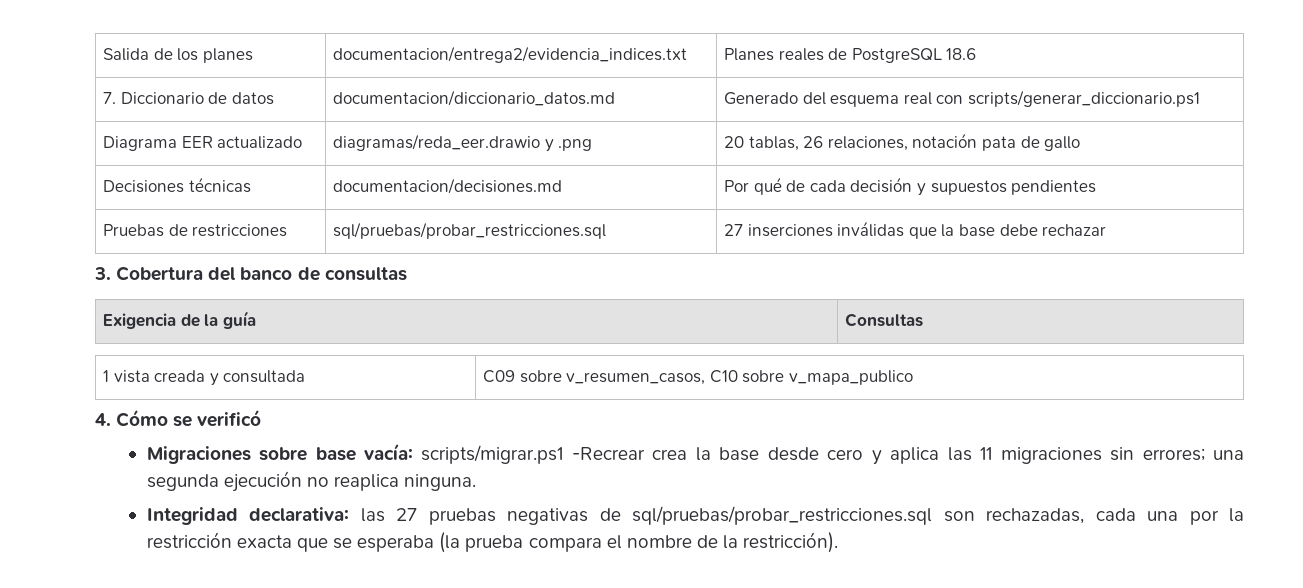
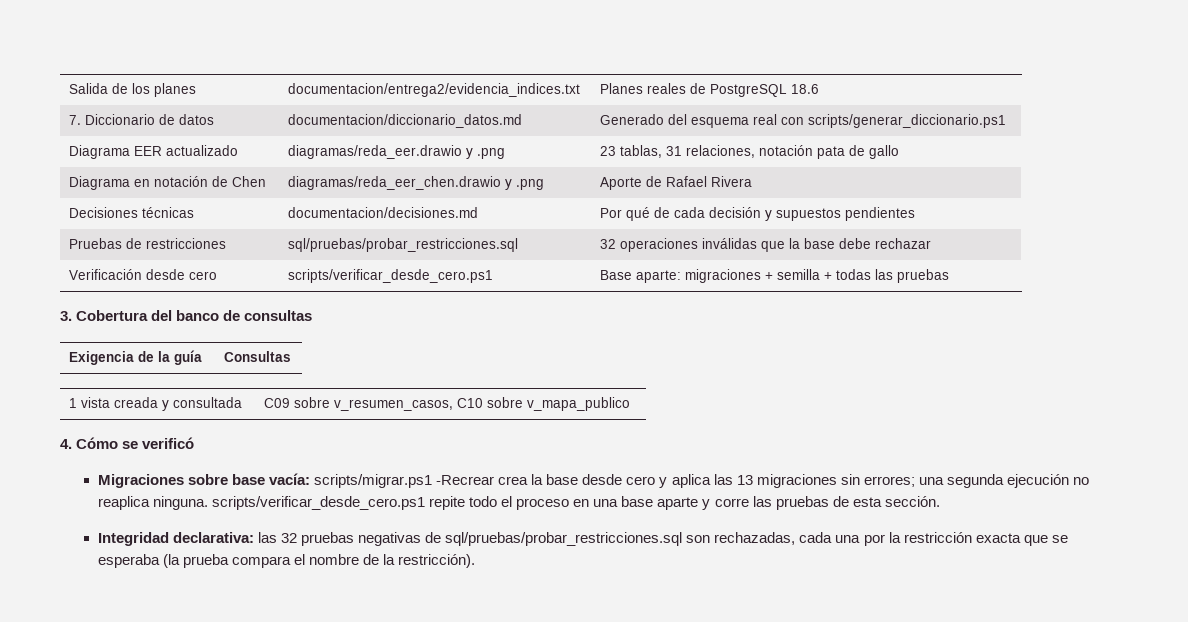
[724,136,824,151] 20 tablas, 26 -> [600,145,683,158] 23 tablas, 31
(1081, 143) none -> [69,176,267,190] [288,176,545,190] [600,176,753,190] // Diagrama en notación de Chen | diagramas/reda_eer_chen.drawio y .png | Aporte de Rafael Rivera
[724,224,833,237] 27 inserciones -> [600,238,699,252] 32 operaciones
(1107, 230) none -> [69,269,218,280] [288,269,494,283] [600,269,950,283] // Verificación desde cero | scripts/verificar_desde_cero.ps1 | Base aparte: migraciones + semilla + todas las pruebas
[980,447,993,460] 11 -> [736,475,753,485] 13
(477, 482) none -> [212,496,940,510] scripts/verificar_desde_cero.ps1 repite todo el proceso en una base aparte y corre las pruebas de esta sección.
[396,508,418,521] 27 -> [281,533,298,543] 32

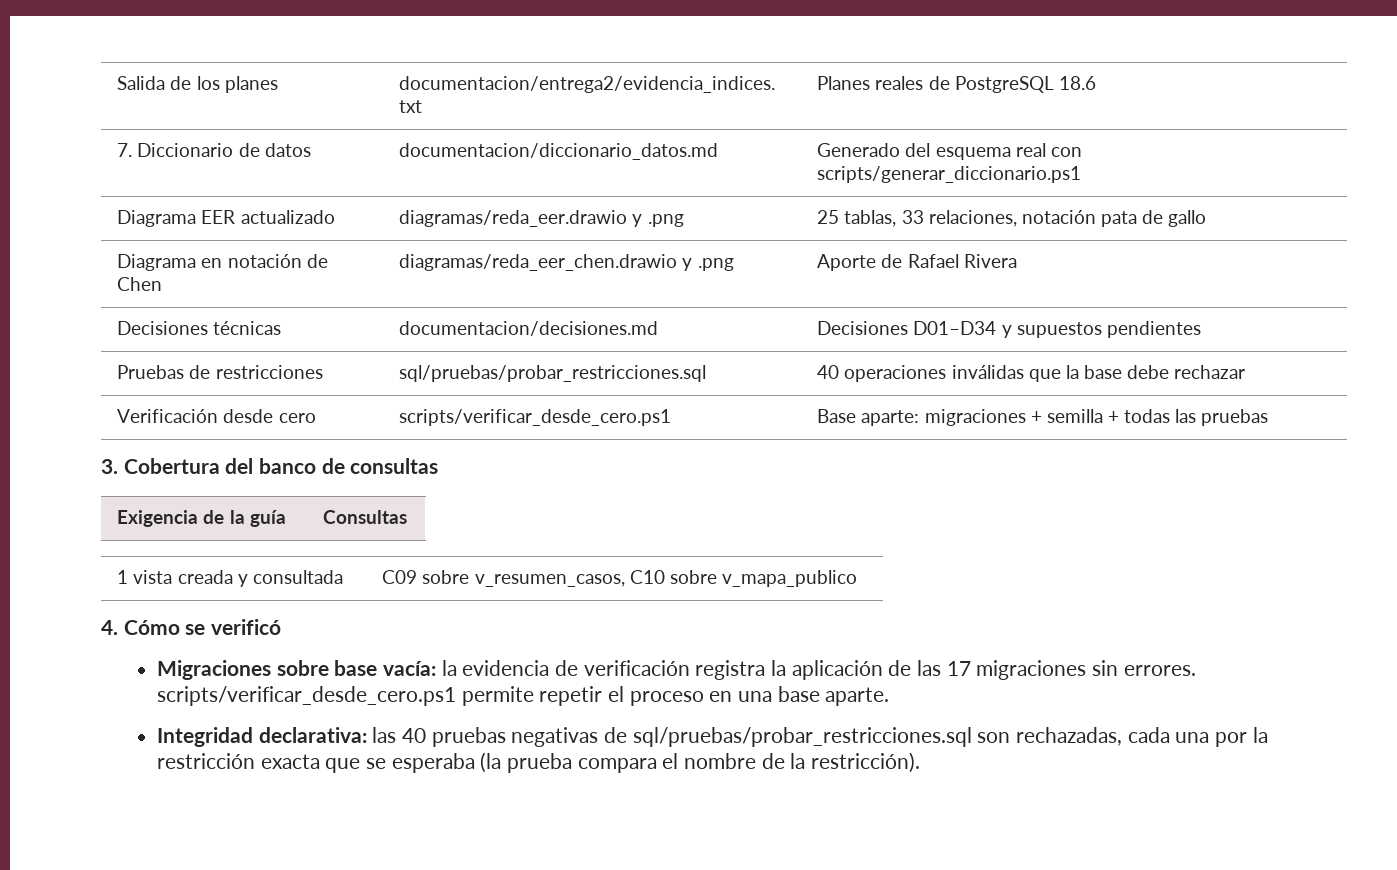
[600,145,683,158] 23 tablas, 31 -> [817,210,924,227] 25 tablas, 33
[600,207,762,221] Por qué de cada decisión -> [817,321,997,335] Decisiones D01–D34
[600,239,617,249] 32 -> [817,365,840,379] 40
[314,474,1089,488] [97,496,498,510] scripts/migrar.ps1 -Recrear crea la base desde cero y aplica las 13 migraciones sin errores; una segunda ejecución no reaplica ninguna. scripts/verificar_desde_cero.ps1 repite todo -> [441,660,1196,680] [156,686,603,706] la evidencia de verificación registra la aplicación de las 17 migraciones sin errores. scripts/verificar_desde_cero.ps1 permite repetir
[657,496,940,510] aparte y corre las pruebas de esta sección. -> [825,687,890,706] aparte.
[281,533,298,543] 32 -> [401,728,426,743] 40

